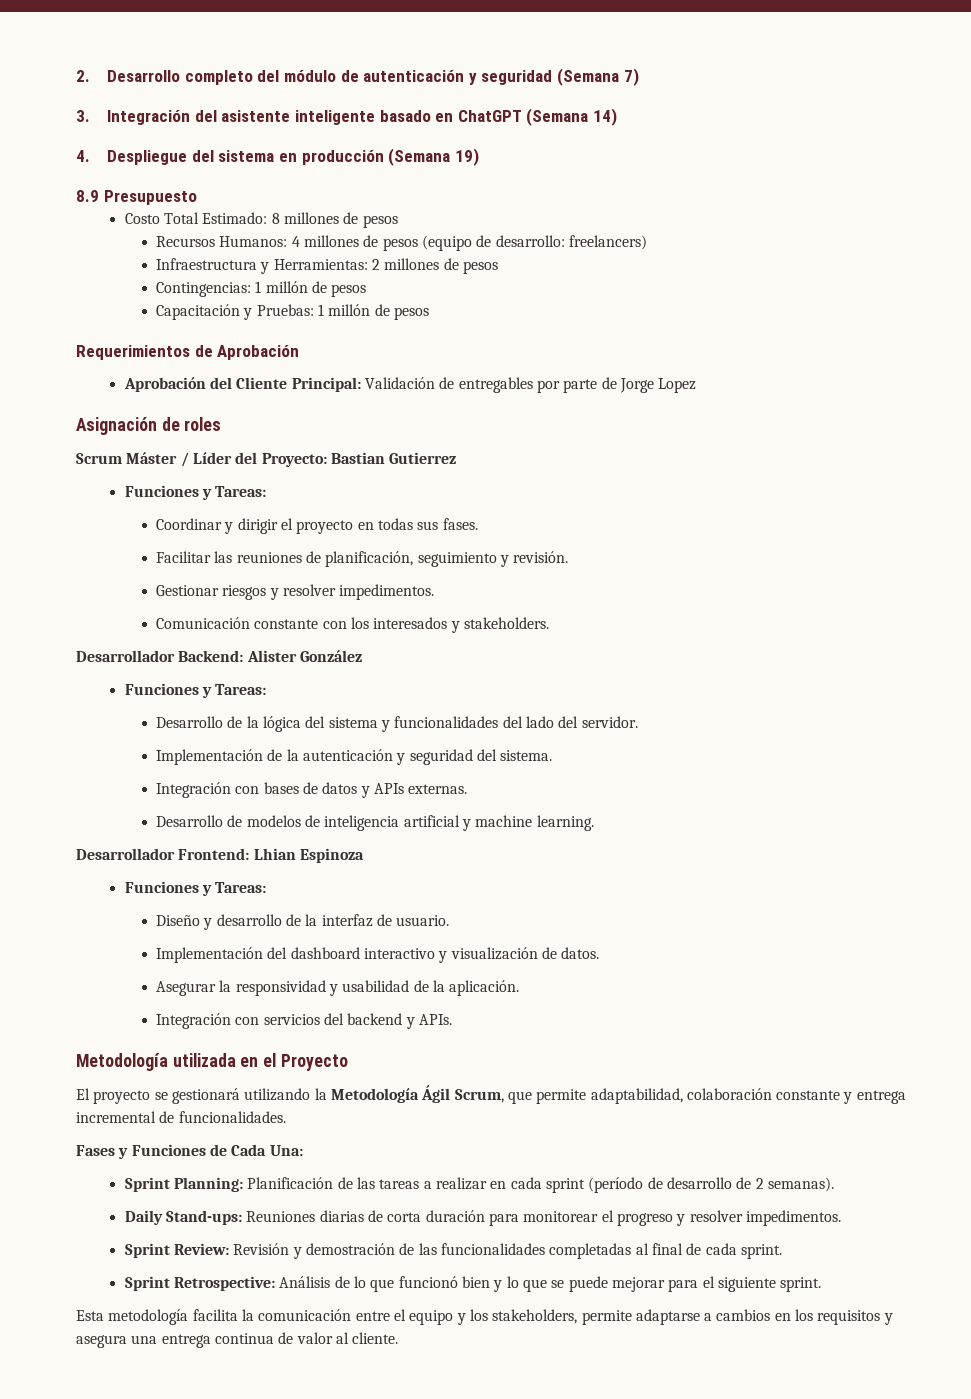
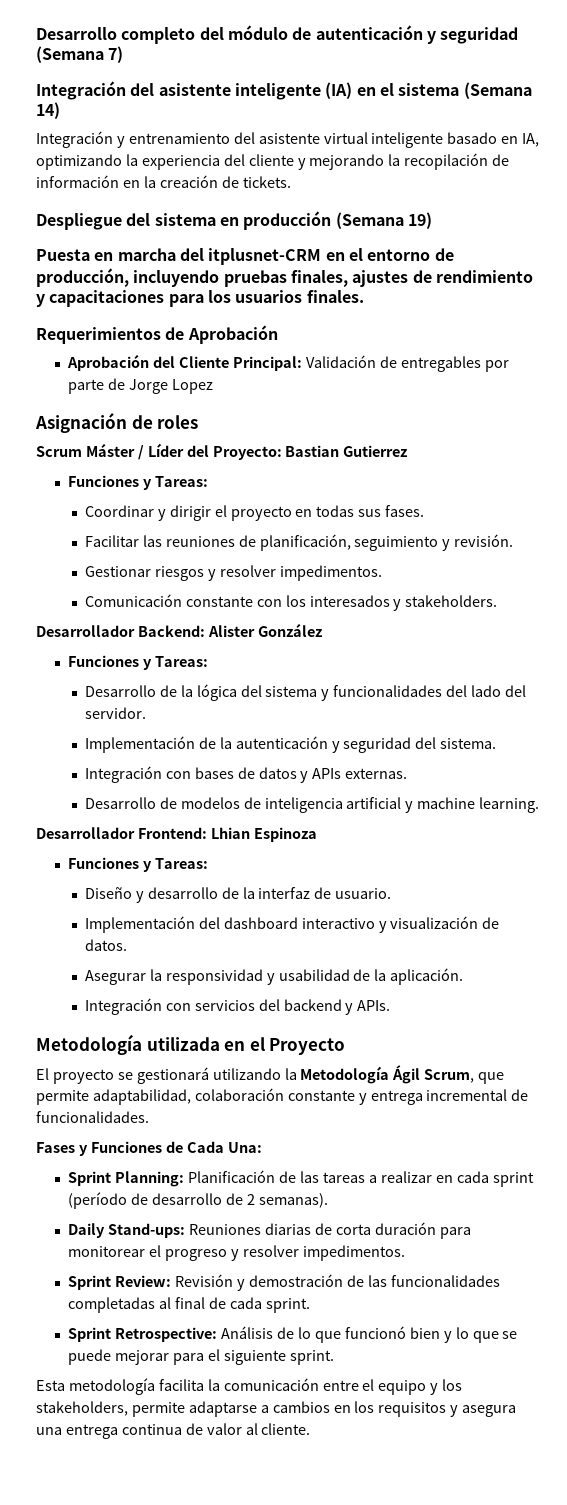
[76,70,90,82] 2. -> (36, 33) none
[76,110,90,122] 3. -> (124, 54) none
[379,108,617,126] [76,150,90,162] basado en ChatGPT (Semana 14) // 4. -> [325,82,532,99] [36,102,60,119] [36,131,540,148] [36,153,510,170] [36,175,291,188] (IA) en el sistema (Semana 14) // Integración y entrenamiento del asistente virtual inteligente basado en IA, optimizando la experiencia del cliente y mejorando la recopilación de información en la creación de tickets. //
[76,190,197,205] [124,212,398,228] [156,235,647,251] [156,258,498,274] [156,281,367,297] [156,304,429,320] 8.9 Presupuesto // Costo Total Estimado: 8 millones de pesos // Recursos Humanos: 4 millones de pesos (equipo de desarrollo: freelancers) // Infraestructura y Herramientas: 2 millones de pesos // Contingencias: 1 millón de pesos // Capacitación y Pruebas: 1 millón de pesos -> [36,248,454,265] [36,268,533,287] [36,290,364,307] Puesta en marcha del itplusnet-CRM en el entorno de producción, incluyendo pruebas finales, ajustes de rendimiento y capacitaciones para los usuarios finales.

